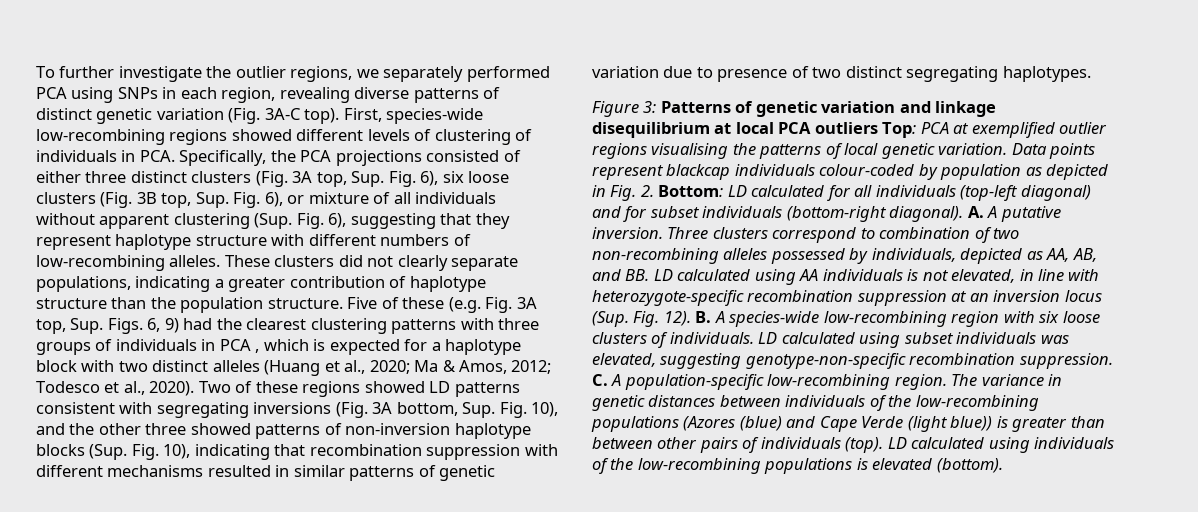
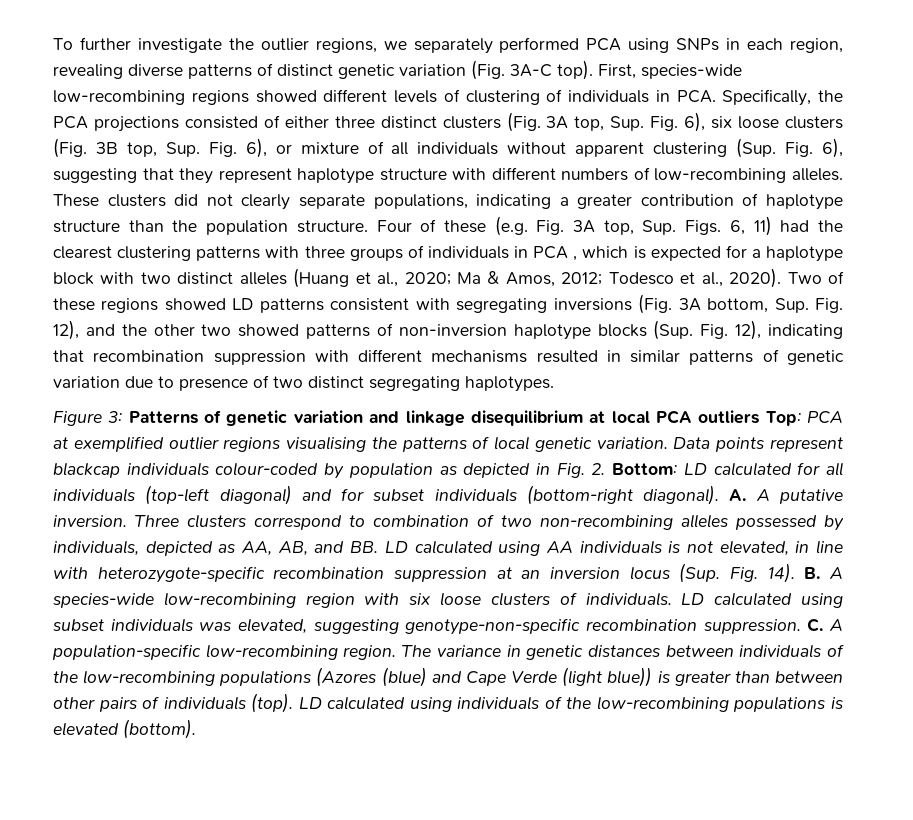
[347,297,378,309] Five -> [376,220,412,232] Four
[164,318,179,333] 9) -> [753,216,772,236] 11)
[531,402,559,417] 10), -> [53,320,79,340] 12),
[145,423,187,435] three -> [201,324,232,336] two
[163,444,191,459] 10), -> [735,320,762,340] 12),
[663,311,691,326] 12). -> [767,563,795,583] 14).

